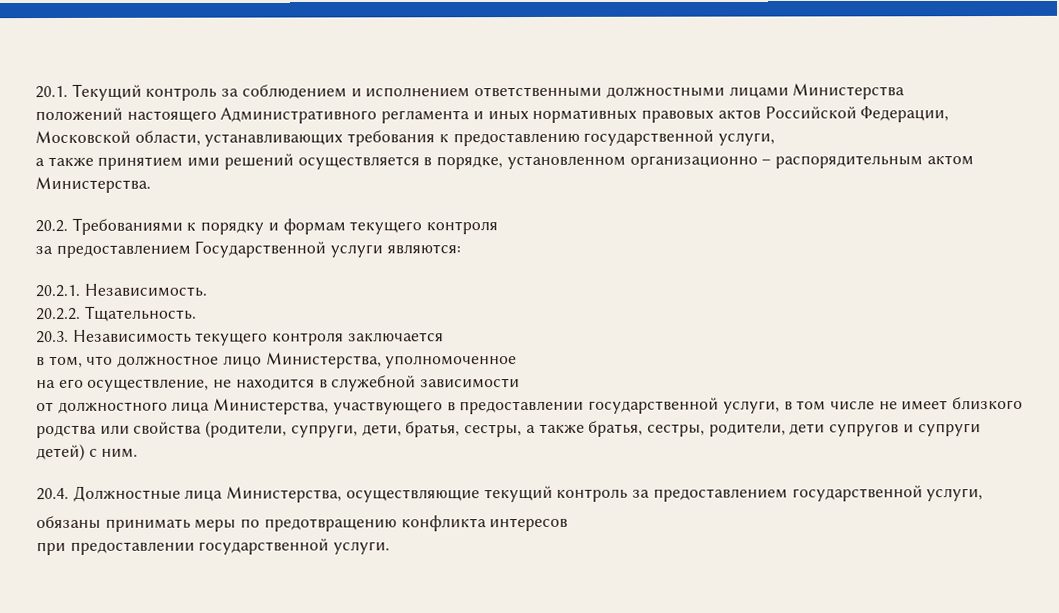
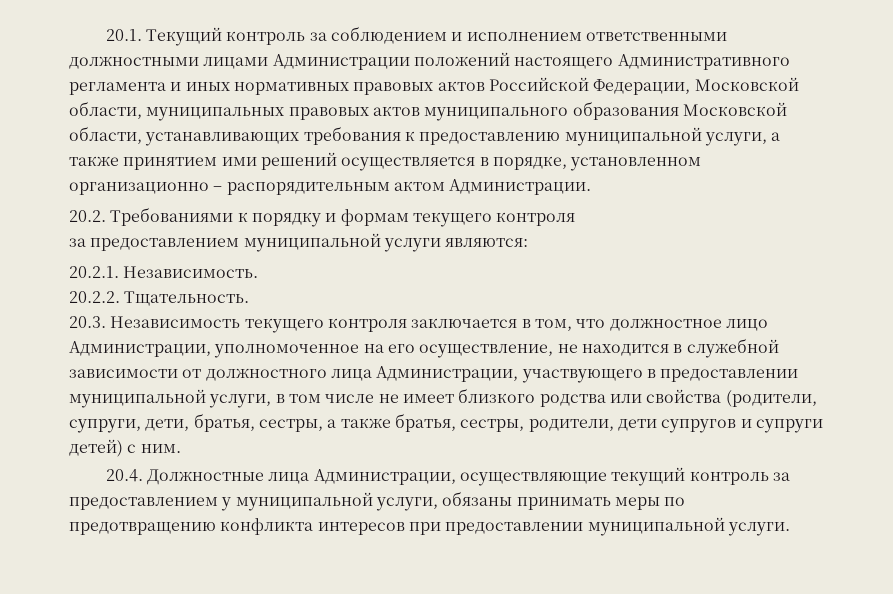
[792,83,906,100] Министерства // -> [272,54,410,70] Администрации
(201, 138) none -> [146,101,787,121] [69,126,142,144] муниципальных правовых актов муниципального образования Московской области,
[583,129,776,146] государственной услуги, // -> [564,127,767,146] муниципальной услуги,
[35,176,151,194] Министерства. -> [449,179,592,195] Администрации.
[194,240,327,258] Государственной -> [243,233,381,252] муниципальной
(444, 337) // -> (518, 323) none
[265,352,382,369] Министерства, -> [69,341,211,357] Администрации,
(518, 362) // -> (360, 351) none
(521, 383) // -> (178, 373) none
[213,398,330,415] Министерства, -> [376,366,519,382] Администрации,
[588,397,720,414] государственной -> [69,389,206,408] муниципальной
[226,486,343,503] Министерства, -> [313,469,456,485] Администрации,
[791,485,984,502] государственной услуги, // -> [221,492,438,511] у муниципальной услуги,
(569, 524) // -> (405, 528) none
[198,538,330,555] государственной -> [587,517,725,536] муниципальной

